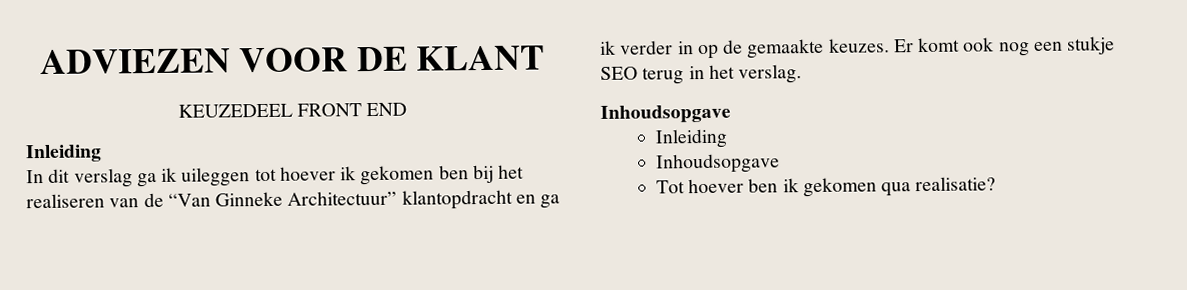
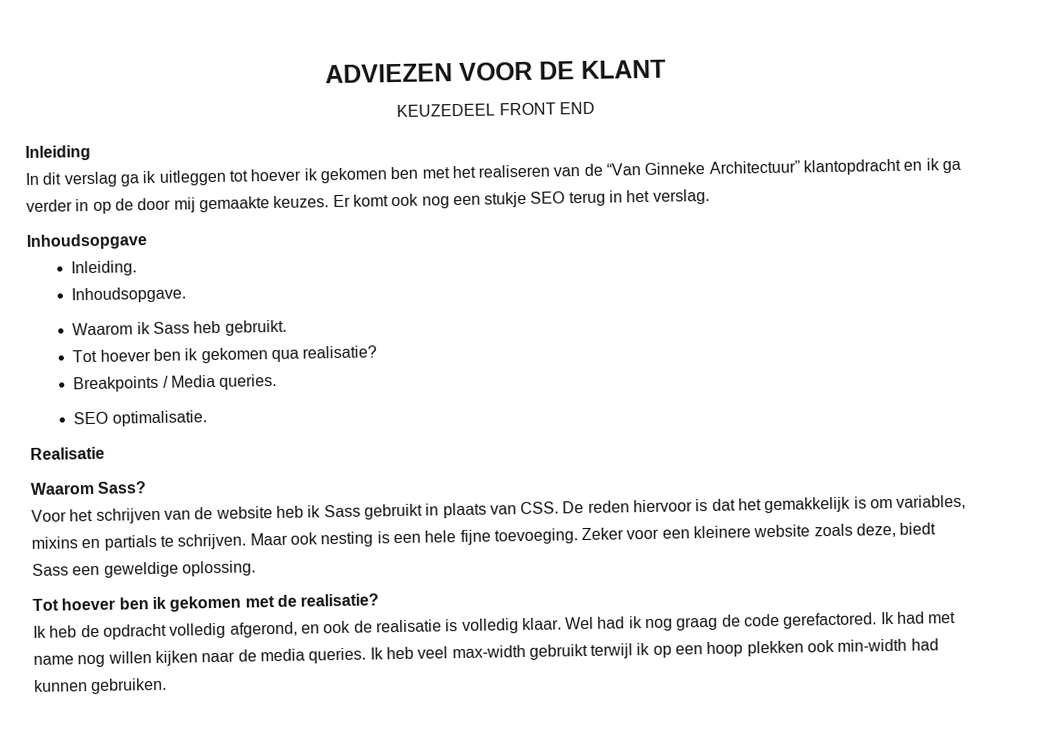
[181,167,251,187] uileggen -> [158,169,227,186] uitleggen
[472,164,494,184] bij -> [421,167,450,179] met
[540,194,561,209] [600,40,616,55] ga ik -> [925,158,962,174] ik ga
(744, 46) none -> [137,197,196,213] door mij
[654,128,728,149] [655,153,780,174] Inleiding // Inhoudsopgave -> [71,260,138,277] [71,286,187,304] [72,319,287,336] Inleiding. // Inhoudsopgave. // Waarom ik Sass heb gebruikt.
(997, 184) none -> [73,373,278,393] [73,410,207,427] [30,446,105,460] [30,481,147,495] [31,494,967,524] [31,522,937,551] [32,560,256,578] [32,593,380,612] [33,611,957,640] [33,638,939,668] [34,677,168,695] // Breakpoints / Media queries. // SEO optimalisatie. // Realisatie // Waarom Sass? // Voor het schrijven van de website heb ik Sass gebruikt in plaats van CSS. De reden hiervoor is dat het gemakkelijk is om variables, mixins en partials te schrijven. Maar ook nesting is een hele fijne toevoeging. Zeker voor een kleinere website zoals deze, biedt Sass een geweldige oplossing. // Tot hoever ben ik gekomen met de realisatie? // Ik heb de opdracht volledig afgerond, en ook de realisatie is volledig klaar. Wel had ik nog graag de code gerefactored. Ik had met name nog willen kijken naar de media queries. Ik heb veel max-width gebruikt terwijl ik op een hoop plekken ook min-width had kunnen gebruiken.

